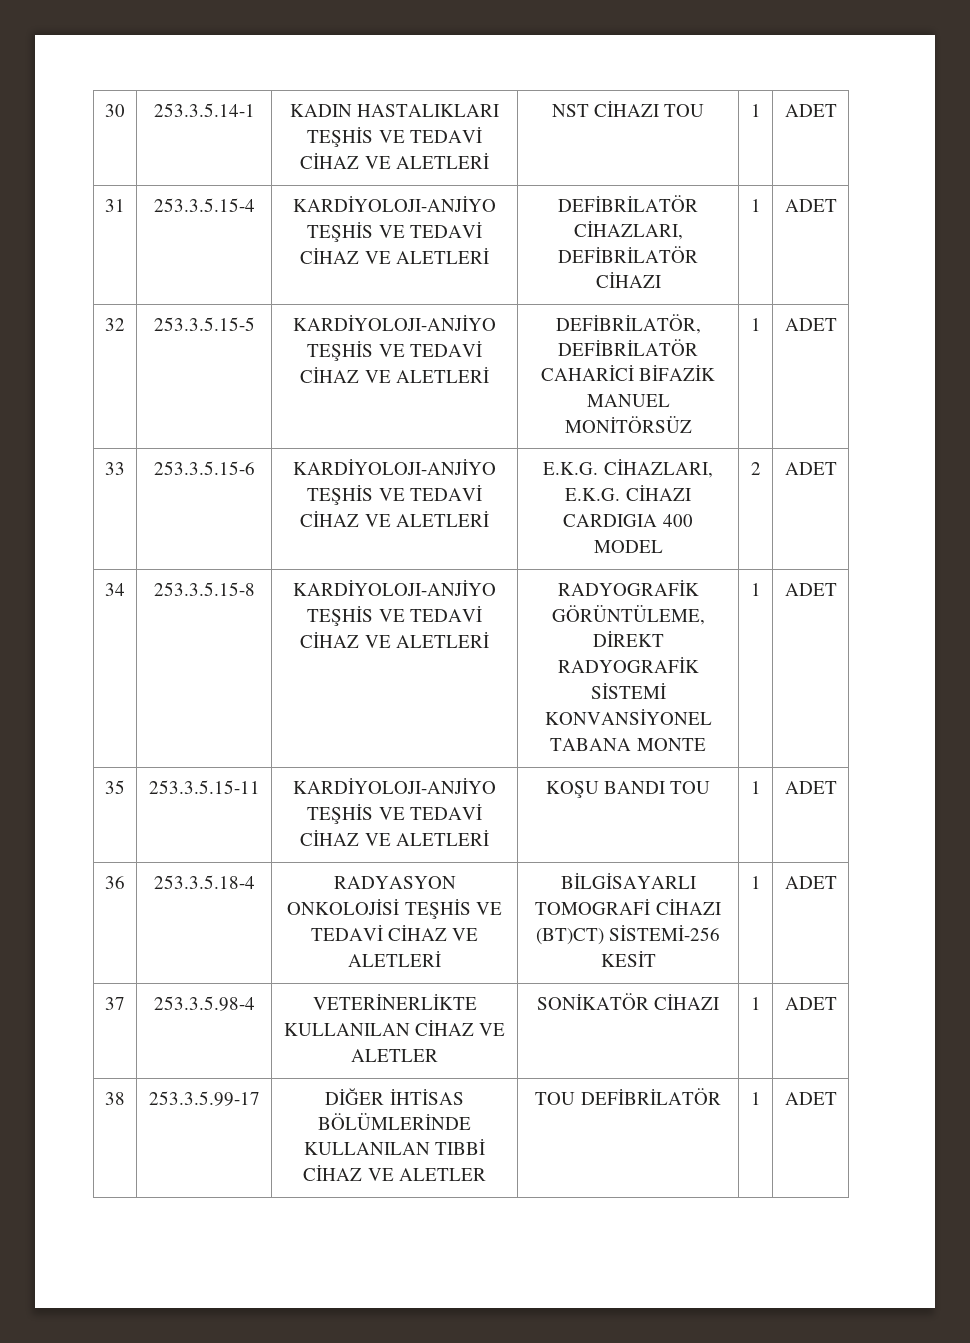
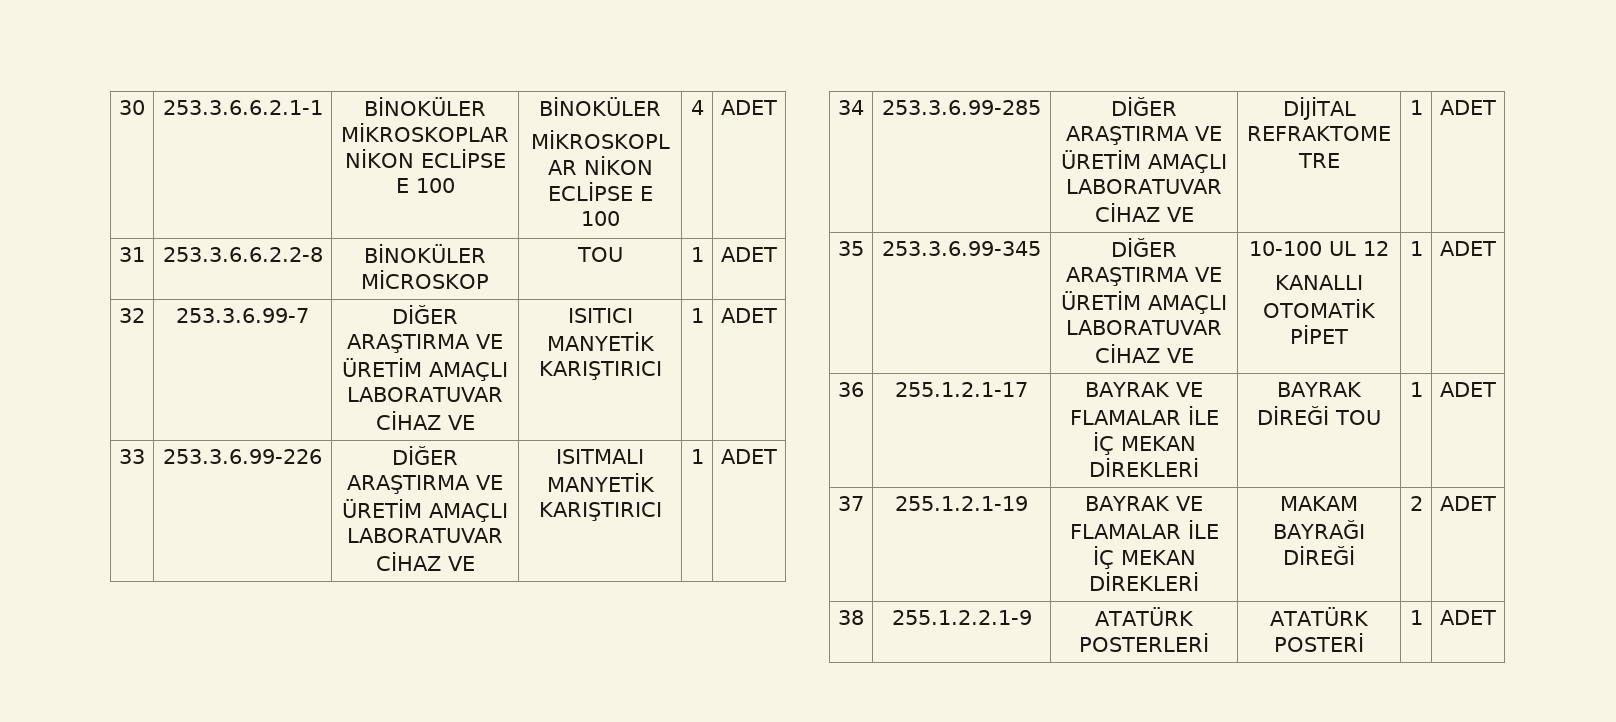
[153,103,255,117] [289,104,500,117] [307,127,482,147] [300,153,489,169] [551,101,705,117] [750,104,761,117] [784,104,837,117] [105,199,125,212] [153,198,255,212] [293,196,496,212] [307,222,482,242] [300,248,489,264] [558,195,698,212] [573,221,683,240] [558,246,698,263] [595,272,661,288] [750,199,761,212] [784,199,837,212] [105,318,125,331] [153,317,255,331] [293,315,496,331] [307,341,482,361] [300,367,489,383] [555,314,701,334] [558,339,698,356] [540,365,716,381] [586,394,670,407] [564,416,692,433] [750,318,761,331] [784,318,837,331] [105,462,125,475] [153,461,255,475] [293,459,496,475] [307,485,482,505] [300,511,489,527] [543,459,713,478] [565,485,691,501] [563,514,693,527] [593,540,663,553] [750,462,761,475] [784,462,837,475] [105,583,125,596] [153,582,255,596] [293,580,496,596] [307,606,482,626] [300,632,489,648] [557,580,699,596] [551,605,705,625] [592,631,664,647] [557,657,699,673] [590,683,666,699] [544,709,712,725] [550,738,706,751] [750,583,761,596] [784,583,837,596] [105,780,125,794] [148,780,260,794] [293,778,496,794] [307,804,482,824] [300,830,489,846] [545,781,711,798] [750,781,761,794] [784,781,837,794] [105,876,125,889] [153,875,255,889] [333,876,456,889] [287,899,502,919] [310,925,479,941] [348,951,441,967] [560,873,696,889] [535,899,721,915] [535,925,721,945] [600,951,656,967] [750,876,761,889] [784,876,837,889] [105,997,125,1010] [153,996,255,1011] [312,994,477,1010] [283,1020,506,1036] [351,1049,438,1062] [536,993,720,1010] [750,997,761,1010] [784,997,837,1010] [105,1092,125,1105] [148,1091,260,1106] [325,1088,464,1105] [318,1113,471,1130] [303,1139,486,1155] [303,1165,486,1181] [535,1088,721,1105] 253.3.5.14-1 | KADIN HASTALIKLARI TEŞHİS VE TEDAVİ CİHAZ VE ALETLERİ | NST CİHAZI TOU | 1 | ADET // 31 | 253.3.5.15-4 | KARDİYOLOJI-ANJİYO TEŞHİS VE TEDAVİ CİHAZ VE ALETLERİ | DEFİBRİLATÖR CİHAZLARI, DEFİBRİLATÖR CİHAZI | 1 | ADET // 32 | 253.3.5.15-5 | KARDİYOLOJI-ANJİYO TEŞHİS VE TEDAVİ CİHAZ VE ALETLERİ | DEFİBRİLATÖR, DEFİBRİLATÖR CAHARİCİ BİFAZİK MANUEL MONİTÖRSÜZ | 1 | ADET // 33 | 253.3.5.15-6 | KARDİYOLOJI-ANJİYO TEŞHİS VE TEDAVİ CİHAZ VE ALETLERİ | E.K.G. CİHAZLARI, E.K.G. CİHAZI CARDIGIA 400 MODEL | 2 | ADET // 34 | 253.3.5.15-8 | KARDİYOLOJI-ANJİYO TEŞHİS VE TEDAVİ CİHAZ VE ALETLERİ | RADYOGRAFİK GÖRÜNTÜLEME, DİREKT RADYOGRAFİK SİSTEMİ KONVANSİYONEL TABANA MONTE | 1 | ADET // 35 | 253.3.5.15-11 | KARDİYOLOJI-ANJİYO TEŞHİS VE TEDAVİ CİHAZ VE ALETLERİ | KOŞU BANDI TOU | 1 | ADET // 36 | 253.3.5.18-4 | RADYASYON ONKOLOJİSİ TEŞHİS VE TEDAVİ CİHAZ VE ALETLERİ | BİLGİSAYARLI TOMOGRAFİ CİHAZI (BT)CT) SİSTEMİ-256 KESİT | 1 | ADET // 37 | 253.3.5.98-4 | VETERİNERLİKTE KULLANILAN CİHAZ VE ALETLER | SONİKATÖR CİHAZI | 1 | ADET // 38 | 253.3.5.99-17 | DİĞER İHTİSAS BÖLÜMLERİNDE KULLANILAN TIBBİ CİHAZ VE ALETLER | TOU DEFİBRİLATÖR -> [162,100,323,115] [364,97,486,116] [341,123,510,142] [344,149,506,168] [395,178,455,193] [539,97,661,116] [530,130,670,149] [547,156,653,175] [547,182,653,201] [580,211,620,226] [690,100,704,115] [721,100,777,115] [119,247,145,262] [162,247,323,262] [364,244,486,263] [361,270,490,289] [576,247,623,262] [690,247,704,262] [721,247,777,262] [119,308,145,323] [176,308,309,323] [392,305,458,324] [347,334,503,353] [342,358,508,381] [346,387,504,402] [375,411,475,430] [567,308,633,323] [546,332,655,351] [538,361,662,380] [690,308,704,323] [721,308,777,323] [119,449,145,464] [163,449,322,464] [392,446,458,465] [347,475,503,494] [342,499,508,522] [346,528,504,543] [375,552,475,571] [556,449,644,464] [546,473,655,492] [538,502,662,521] [690,449,704,464] [721,449,777,464] [838,100,864,115] [882,100,1041,115] [1111,97,1177,116] [1066,126,1222,145] [1061,150,1227,173] [1065,179,1223,194] [1094,203,1194,222] [1282,97,1356,120] [1247,126,1392,141] [1297,153,1340,168] [1409,100,1423,115] [1440,100,1496,115] [838,241,864,256] [882,241,1041,256] [1111,238,1177,257] [1066,267,1222,286] [1061,291,1227,314] [1065,320,1223,335] [1094,344,1194,363] [1249,241,1389,256] [1275,275,1363,290] [1263,299,1377,318] [1290,325,1348,344] [1409,241,1423,256] [1440,241,1496,256] [838,382,864,397] [895,382,1028,397] [1085,382,1203,397] [1069,406,1219,425] [1092,432,1196,455] [1089,458,1199,477] [1277,382,1363,397] [1257,406,1381,425] [1409,382,1423,397] [1440,382,1496,397] [838,496,864,511] [895,496,1028,511] [1085,496,1203,511] [1069,520,1219,539] [1092,546,1196,569] [1089,572,1199,591] [1280,496,1358,511] [1273,520,1366,539] [1283,546,1355,565] [1409,496,1423,511] [1440,496,1496,511] [838,610,864,625] [891,610,1032,625] [1095,607,1195,626] [1079,633,1209,652] [1270,607,1370,626] [1274,633,1364,652] 253.3.6.6.2.1-1 | BİNOKÜLER MİKROSKOPLAR NİKON ECLİPSE E 100 | BİNOKÜLER // MİKROSKOPL AR NİKON ECLİPSE E 100 | 4 | ADET // 31 | 253.3.6.6.2.2-8 | BİNOKÜLER MİCROSKOP | TOU | 1 | ADET // 32 | 253.3.6.99-7 | DİĞER ARAŞTIRMA VE ÜRETİM AMAÇLI LABORATUVAR CİHAZ VE | ISITICI MANYETİK KARIŞTIRICI | 1 | ADET // 33 | 253.3.6.99-226 | DİĞER ARAŞTIRMA VE ÜRETİM AMAÇLI LABORATUVAR CİHAZ VE | ISITMALI MANYETİK KARIŞTIRICI | 1 | ADET // 34 | 253.3.6.99-285 | DİĞER ARAŞTIRMA VE ÜRETİM AMAÇLI LABORATUVAR CİHAZ VE | DİJİTAL REFRAKTOME TRE | 1 | ADET // 35 | 253.3.6.99-345 | DİĞER ARAŞTIRMA VE ÜRETİM AMAÇLI LABORATUVAR CİHAZ VE | 10-100 UL 12 // KANALLI OTOMATİK PİPET | 1 | ADET // 36 | 255.1.2.1-17 | BAYRAK VE FLAMALAR İLE İÇ MEKAN DİREKLERİ | BAYRAK DİREĞİ TOU | 1 | ADET // 37 | 255.1.2.1-19 | BAYRAK VE FLAMALAR İLE İÇ MEKAN DİREKLERİ | MAKAM BAYRAĞI DİREĞİ | 2 | ADET // 38 | 255.1.2.2.1-9 | ATATÜRK POSTERLERİ | ATATÜRK POSTERİ

